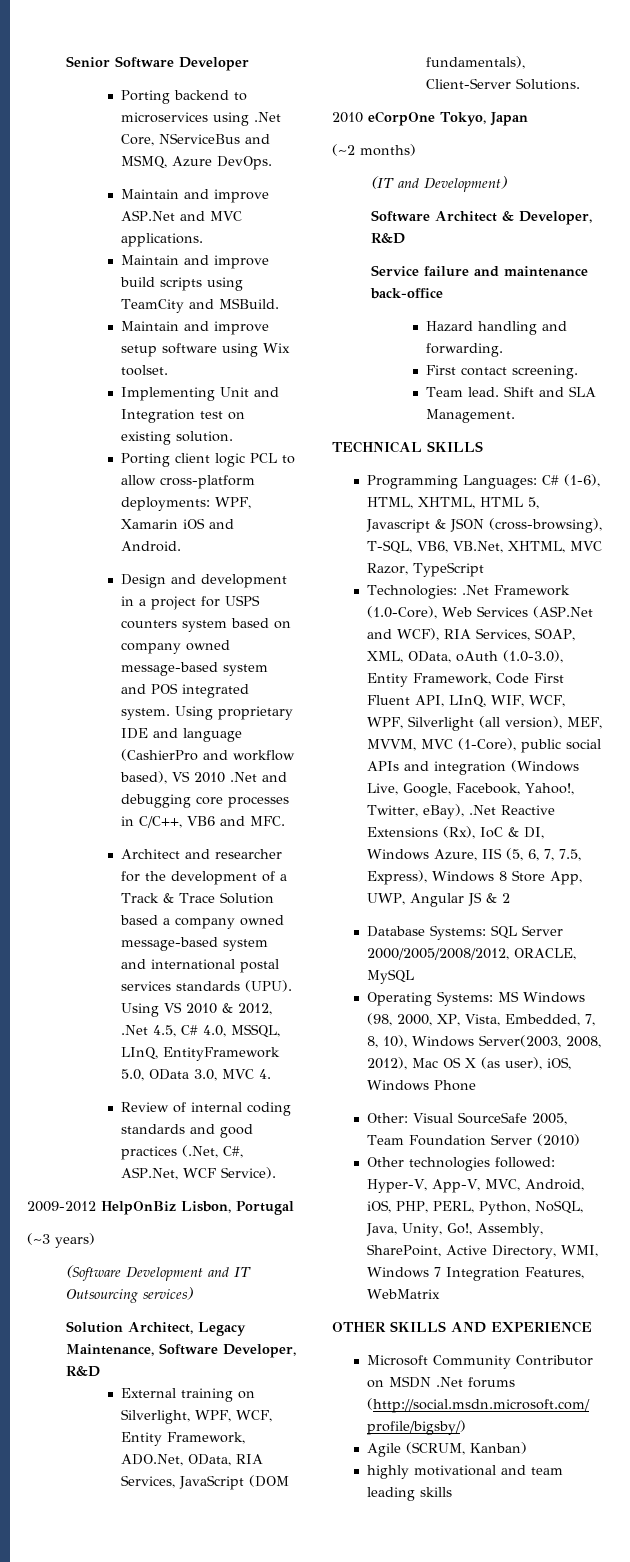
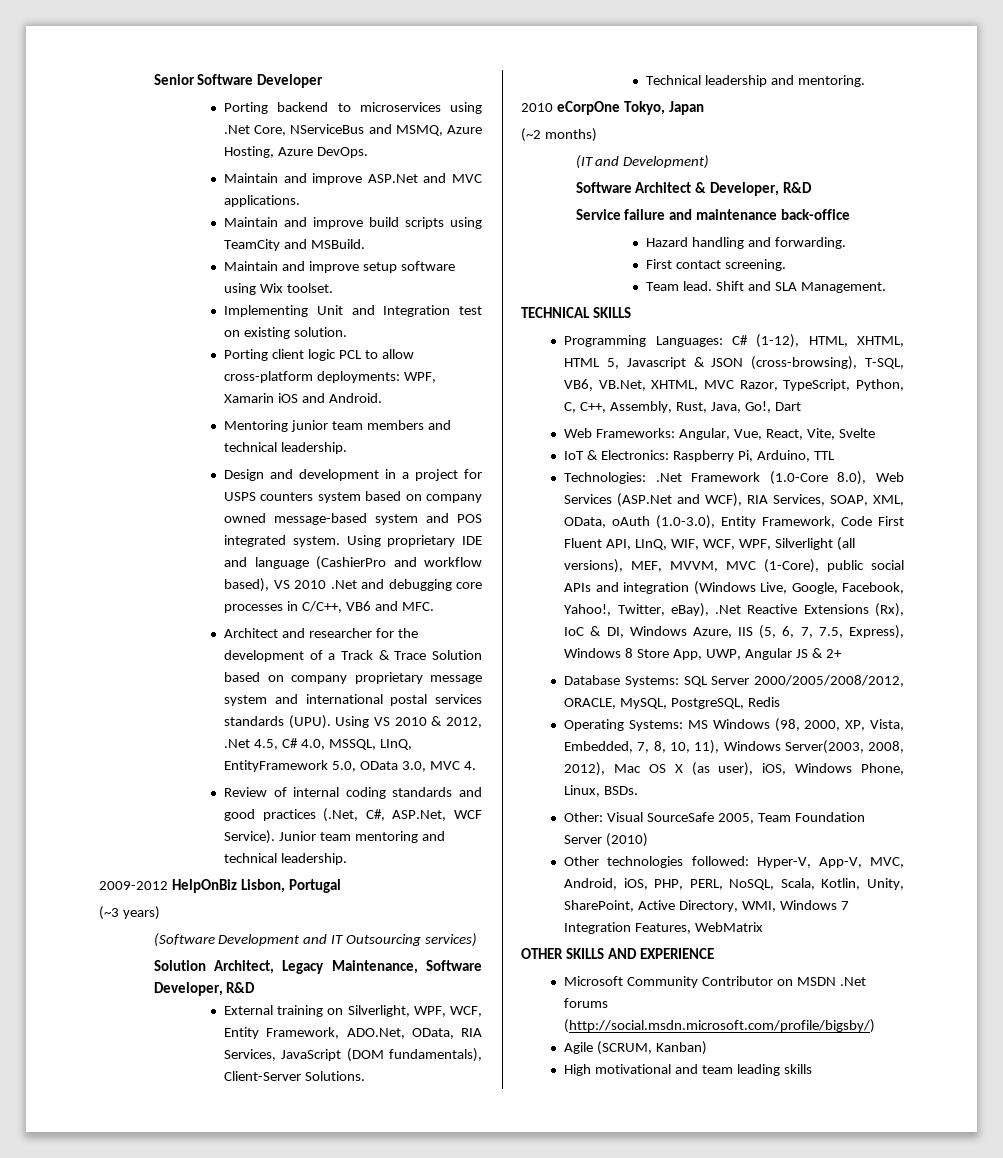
(213, 161) none -> [224,146,314,158] Hosting, Azure
(182, 546) none -> [224,420,451,432] [224,442,348,454] // Mentoring junior team members and technical leadership.
[163,915,285,929] [121,937,219,951] a company owned message-based -> [267,672,482,684] on company proprietary message
(277, 1173) none -> [279,831,445,843] [224,853,348,865] Junior team mentoring and technical leadership.
(581, 84) none -> [646,75,865,87] // Technical leadership and mentoring.
[564,474,601,487] (1-6), -> [756,334,800,348] (1-12),
[413,562,485,577] TypeScript -> [783,379,904,391] [564,401,801,413] [564,428,875,440] [564,450,835,462] TypeScript, Python, C, C++, Assembly, Rust, Java, Go!, Dart // Web Frameworks: Angular, Vue, React, Vite, Svelte // IoT & Electronics: Raspberry Pi, Arduino, TTL
[367,606,438,619] (1.0-Core), -> [769,471,867,485] (1.0-Core 8.0),
[505,716,563,729] version), -> [564,559,624,573] versions),
[502,893,511,903] 2 -> [825,649,842,658] 2+
[367,969,415,984] MySQL -> [620,697,780,709] MySQL, PostgreSQL, Redis
[383,1035,408,1048] 10), -> [669,740,720,754] 10, 11),
[434,1080,477,1091] Phone -> [861,763,904,775] [564,785,639,797] Phone, Linux, BSDs.
[479,1200,584,1215] [366,1223,544,1237] Python, NoSQL, Java, Unity, Go!, Assembly, -> [729,878,904,890] NoSQL, Scala, Kotlin, Unity,
[367,1465,410,1479] highly -> [564,1064,592,1076] High

